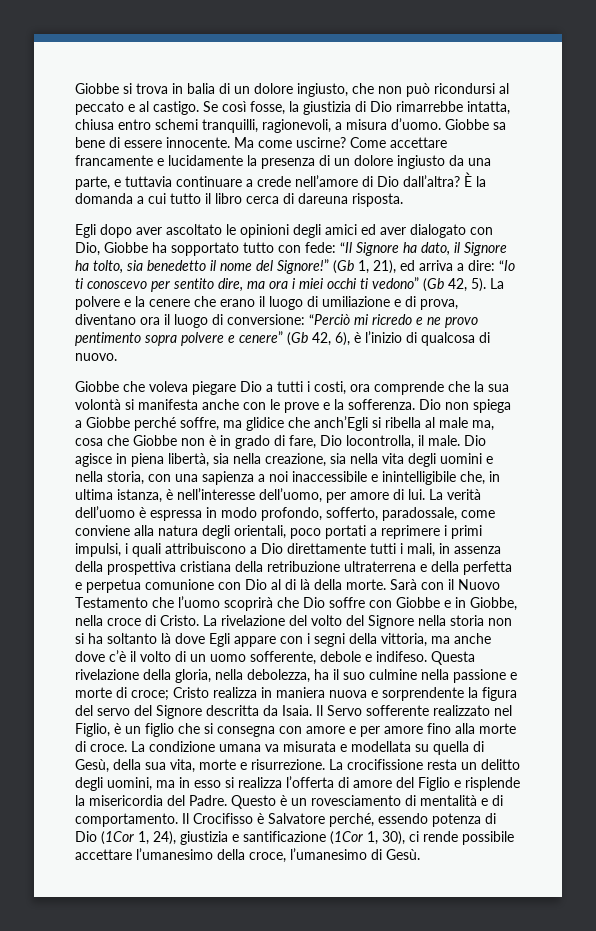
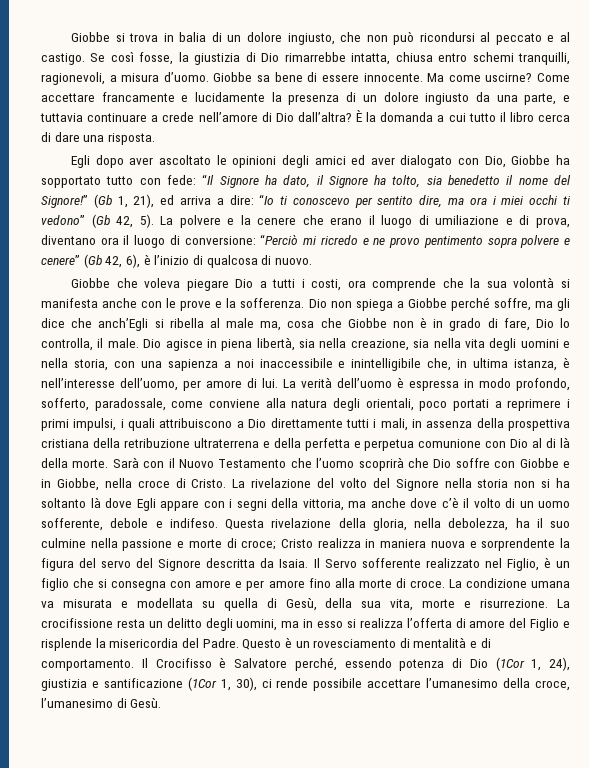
[298,193,348,204] dareuna -> [54,132,105,142] dare una
[246,417,284,431] glidice -> [557,298,570,311] [41,318,65,328] gli dice
[346,435,414,449] locontrolla, -> [560,318,571,328] [41,338,93,351] lo controlla,

